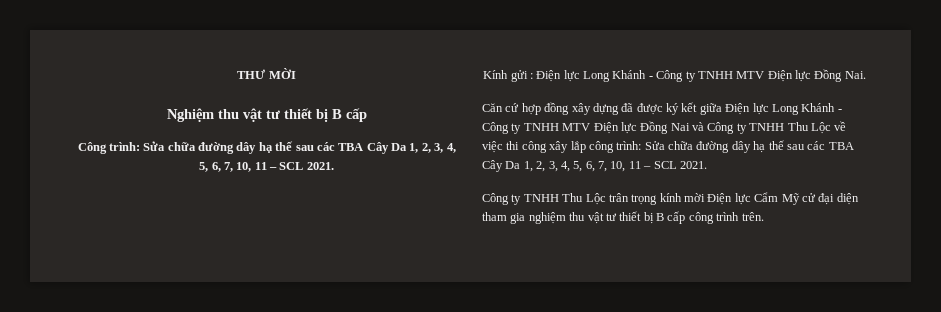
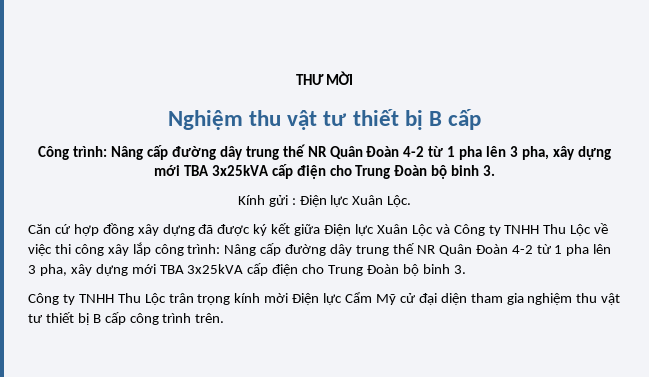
[143,141,456,154] [199,162,334,172] Sửa chữa đường dây hạ thế sau các TBA Cây Da 1, 2, 3, 4, 5, 6, 7, 10, 11 – SCL 2021. -> [111,144,611,160] [153,164,496,179] Nâng cấp đường dây trung thế NR Quân Đoàn 4-2 từ 1 pha lên 3 pha, xây dựng mới TBA 3x25kVA cấp điện cho Trung Đoàn bộ binh 3.
[583,69,866,82] Long Khánh - Công ty TNHH MTV Điện lực Đồng Nai. -> [352,195,412,207] Xuân Lộc.
[771,103,842,115] [482,121,690,134] Long Khánh - Công ty TNHH MTV Điện lực Đồng Nai -> [376,224,433,236] Xuân Lộc
[644,140,854,153] [482,160,707,172] Sửa chữa đường dây hạ thế sau các TBA Cây Da 1, 2, 3, 4, 5, 6, 7, 10, 11 – SCL 2021. -> [224,243,612,256] [28,263,466,276] Nâng cấp đường dây trung thế NR Quân Đoàn 4-2 từ 1 pha lên 3 pha, xây dựng mới TBA 3x25kVA cấp điện cho Trung Đoàn bộ binh 3.

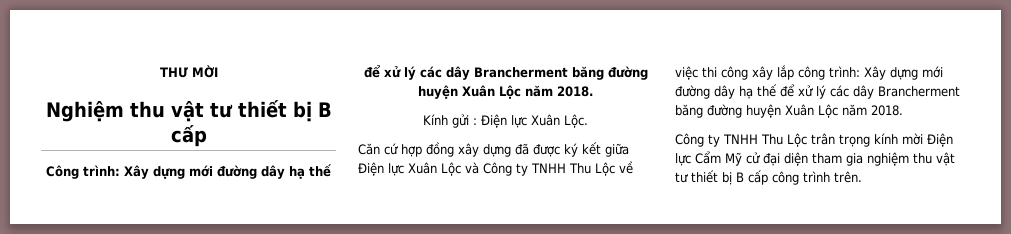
[111,144,611,160] [153,164,496,179] Nâng cấp đường dây trung thế NR Quân Đoàn 4-2 từ 1 pha lên 3 pha, xây dựng mới TBA 3x25kVA cấp điện cho Trung Đoàn bộ binh 3. -> [124,164,332,179] [363,65,648,80] [418,85,593,99] Xây dựng mới đường dây hạ thế để xử lý các dây Brancherment băng đường huyện Xuân Lộc năm 2018.
[224,243,612,256] [28,263,466,276] Nâng cấp đường dây trung thế NR Quân Đoàn 4-2 từ 1 pha lên 3 pha, xây dựng mới TBA 3x25kVA cấp điện cho Trung Đoàn bộ binh 3. -> [864,66,943,80] [675,84,960,99] [675,104,903,118] Xây dựng mới đường dây hạ thế để xử lý các dây Brancherment băng đường huyện Xuân Lộc năm 2018.

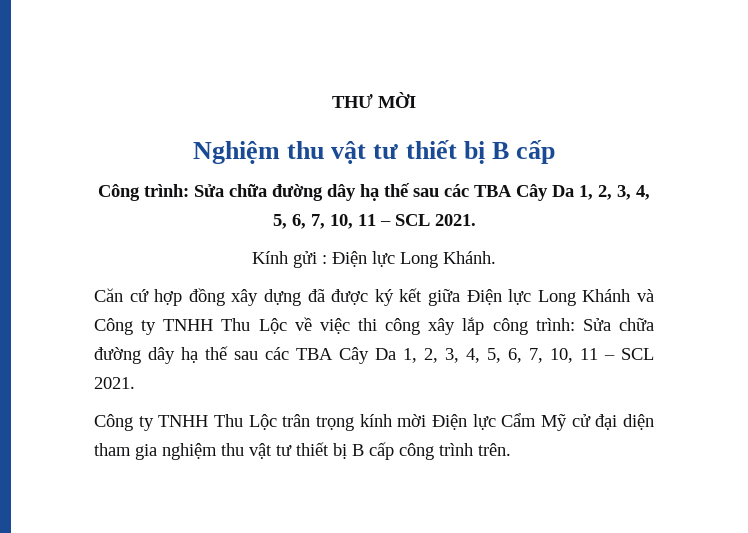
[124,164,332,179] [363,65,648,80] [418,85,593,99] Xây dựng mới đường dây hạ thế để xử lý các dây Brancherment băng đường huyện Xuân Lộc năm 2018. -> [194,183,650,201] [272,214,476,229] Sửa chữa đường dây hạ thế sau các TBA Cây Da 1, 2, 3, 4, 5, 6, 7, 10, 11 – SCL 2021.
[531,114,588,128] Xuân Lộc. -> [400,251,496,268] Long Khánh.
[408,162,461,176] Xuân Lộc -> [537,289,631,306] Long Khánh
[864,66,943,80] [675,84,960,99] [675,104,903,118] Xây dựng mới đường dây hạ thế để xử lý các dây Brancherment băng đường huyện Xuân Lộc năm 2018. -> [582,318,655,331] [94,346,654,364] [94,377,135,389] Sửa chữa đường dây hạ thế sau các TBA Cây Da 1, 2, 3, 4, 5, 6, 7, 10, 11 – SCL 2021.

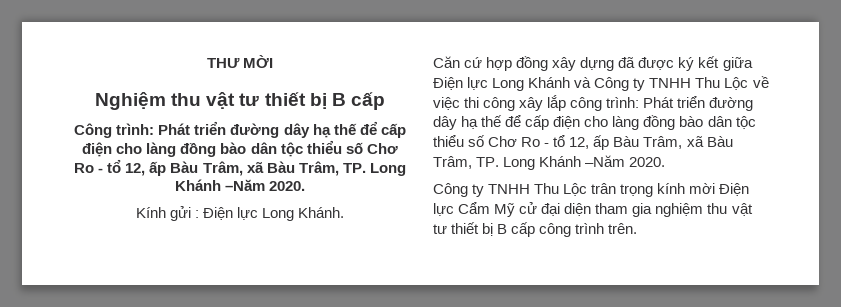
[194,183,650,201] [272,214,476,229] Sửa chữa đường dây hạ thế sau các TBA Cây Da 1, 2, 3, 4, 5, 6, 7, 10, 11 – SCL 2021. -> [158,121,406,138] [82,140,398,157] [74,159,406,176] [174,179,306,191] Phát triển đường dây hạ thế để cấp điện cho làng đồng bào dân tộc thiểu số Chơ Ro - tổ 12, ấp Bàu Trâm, xã Bàu Trâm, TP. Long Khánh –Năm 2020.
[582,318,655,331] [94,346,654,364] [94,377,135,389] Sửa chữa đường dây hạ thế sau các TBA Cây Da 1, 2, 3, 4, 5, 6, 7, 10, 11 – SCL 2021. -> [643,96,754,111] [433,115,756,130] [433,135,733,150] [433,155,666,170] Phát triển đường dây hạ thế để cấp điện cho làng đồng bào dân tộc thiểu số Chơ Ro - tổ 12, ấp Bàu Trâm, xã Bàu Trâm, TP. Long Khánh –Năm 2020.

